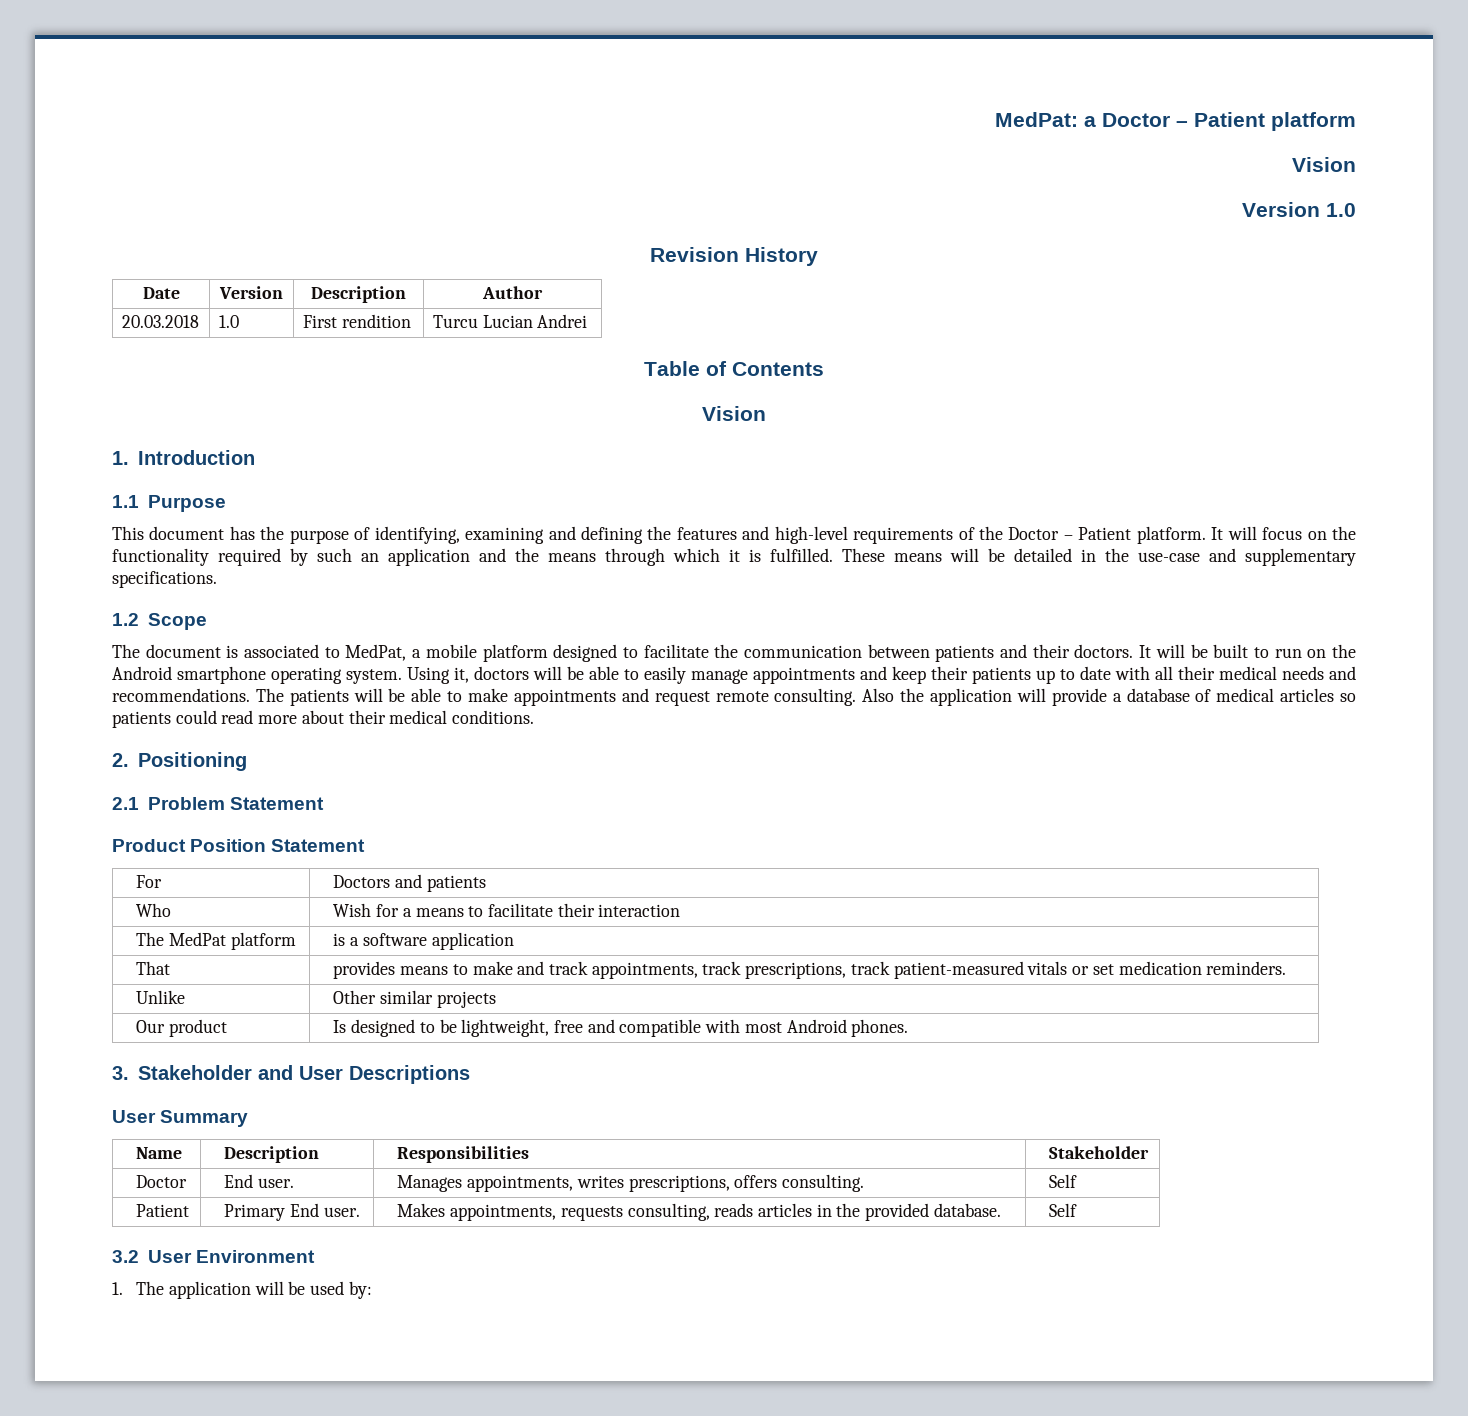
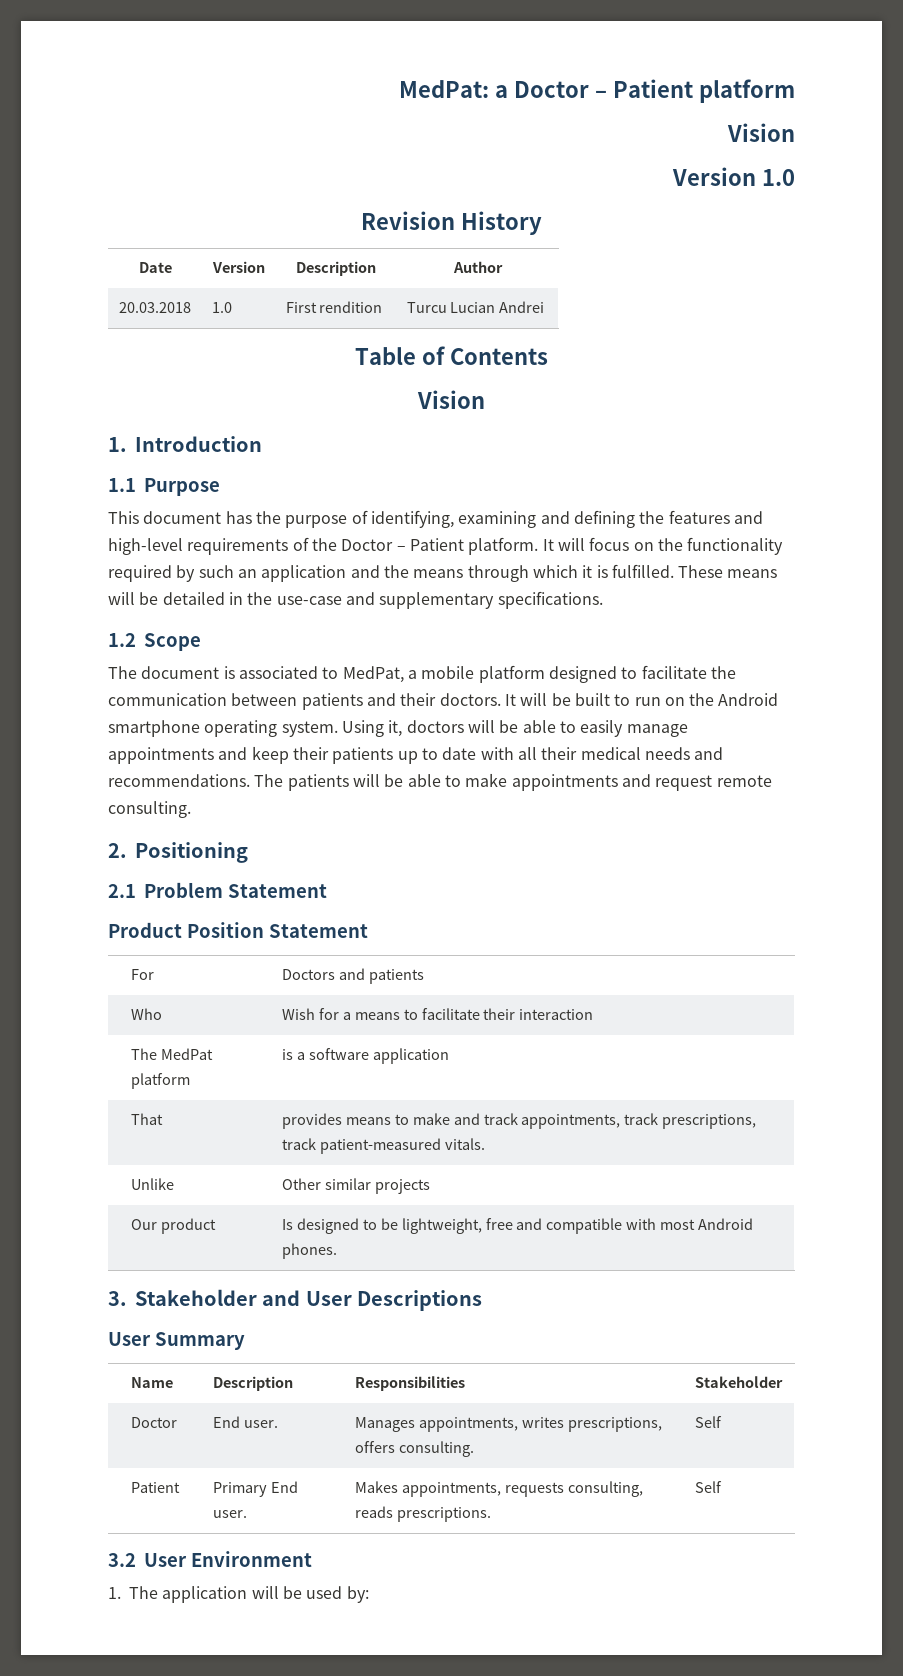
[862,688,1356,706] [112,710,535,728] Also the application will provide a database of medical articles so patients could read more about their medical conditions. -> (191, 809) none
[1027,961,1287,975] vitals or set medication reminders. -> [444,1138,485,1150] vitals.
[758,1203,1001,1221] articles in the provided database. -> [396,1507,491,1522] prescriptions.

